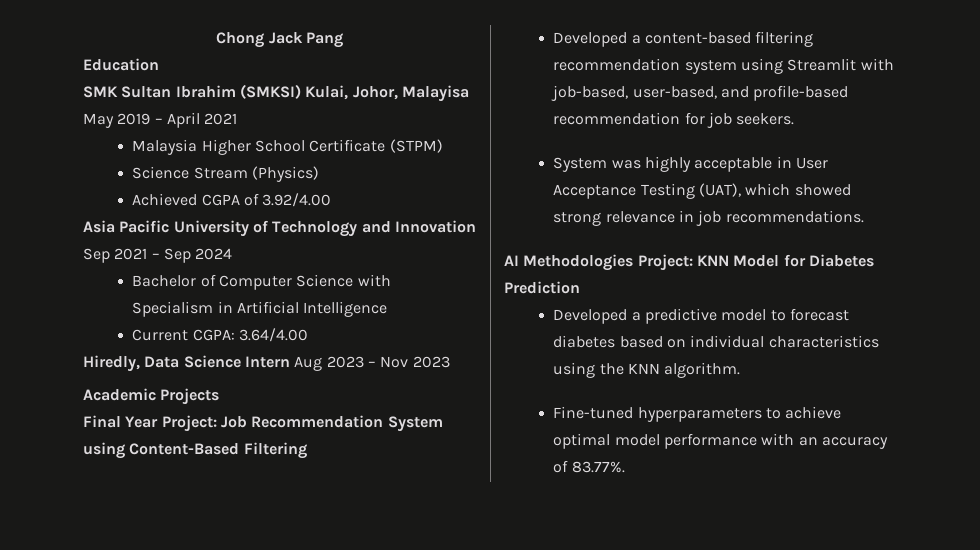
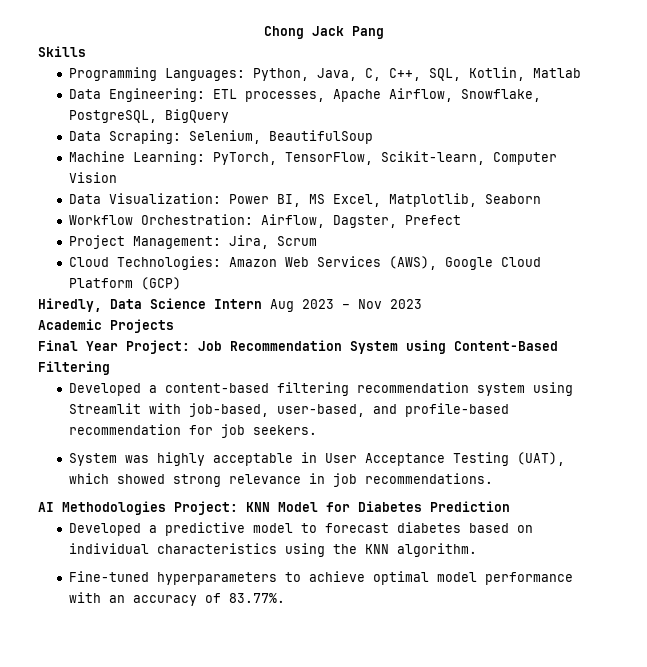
[83,58,159,71] [83,84,469,102] [83,112,238,128] [132,139,443,155] [132,166,320,182] [132,193,332,207] [83,220,476,237] [83,248,233,263] [132,274,391,290] [132,301,388,317] [132,328,309,342] Education // SMK Sultan Ibrahim (SMKSI) Kulai, Johor, Malayisa May 2019 – April 2021 // Malaysia Higher School Certificate (STPM) // Science Stream (Physics) // Achieved CGPA of 3.92/4.00 // Asia Pacific University of Technology and Innovation Sep 2021 – Sep 2024 // Bachelor of Computer Science with Specialism in Artificial Intelligence // Current CGPA: 3.64/4.00 -> [38,46,86,57] [68,67,581,81] [68,88,541,102] [68,109,229,123] [68,130,373,144] [68,151,557,165] [68,172,117,183] [68,193,541,207] [68,214,461,228] [68,235,317,249] [68,256,541,270] [68,277,181,290] Skills // Programming Languages: Python, Java, C, C++, SQL, Kotlin, Matlab // Data Engineering: ETL processes, Apache Airflow, Snowflake, PostgreSQL, BigQuery // Data Scraping: Selenium, BeautifulSoup // Machine Learning: PyTorch, TensorFlow, Scikit-learn, Computer Vision // Data Visualization: Power BI, MS Excel, Matplotlib, Seaborn // Workflow Orchestration: Airflow, Dagster, Prefect // Project Management: Jira, Scrum // Cloud Technologies: Amazon Web Services (AWS), Google Cloud Platform (GCP)

